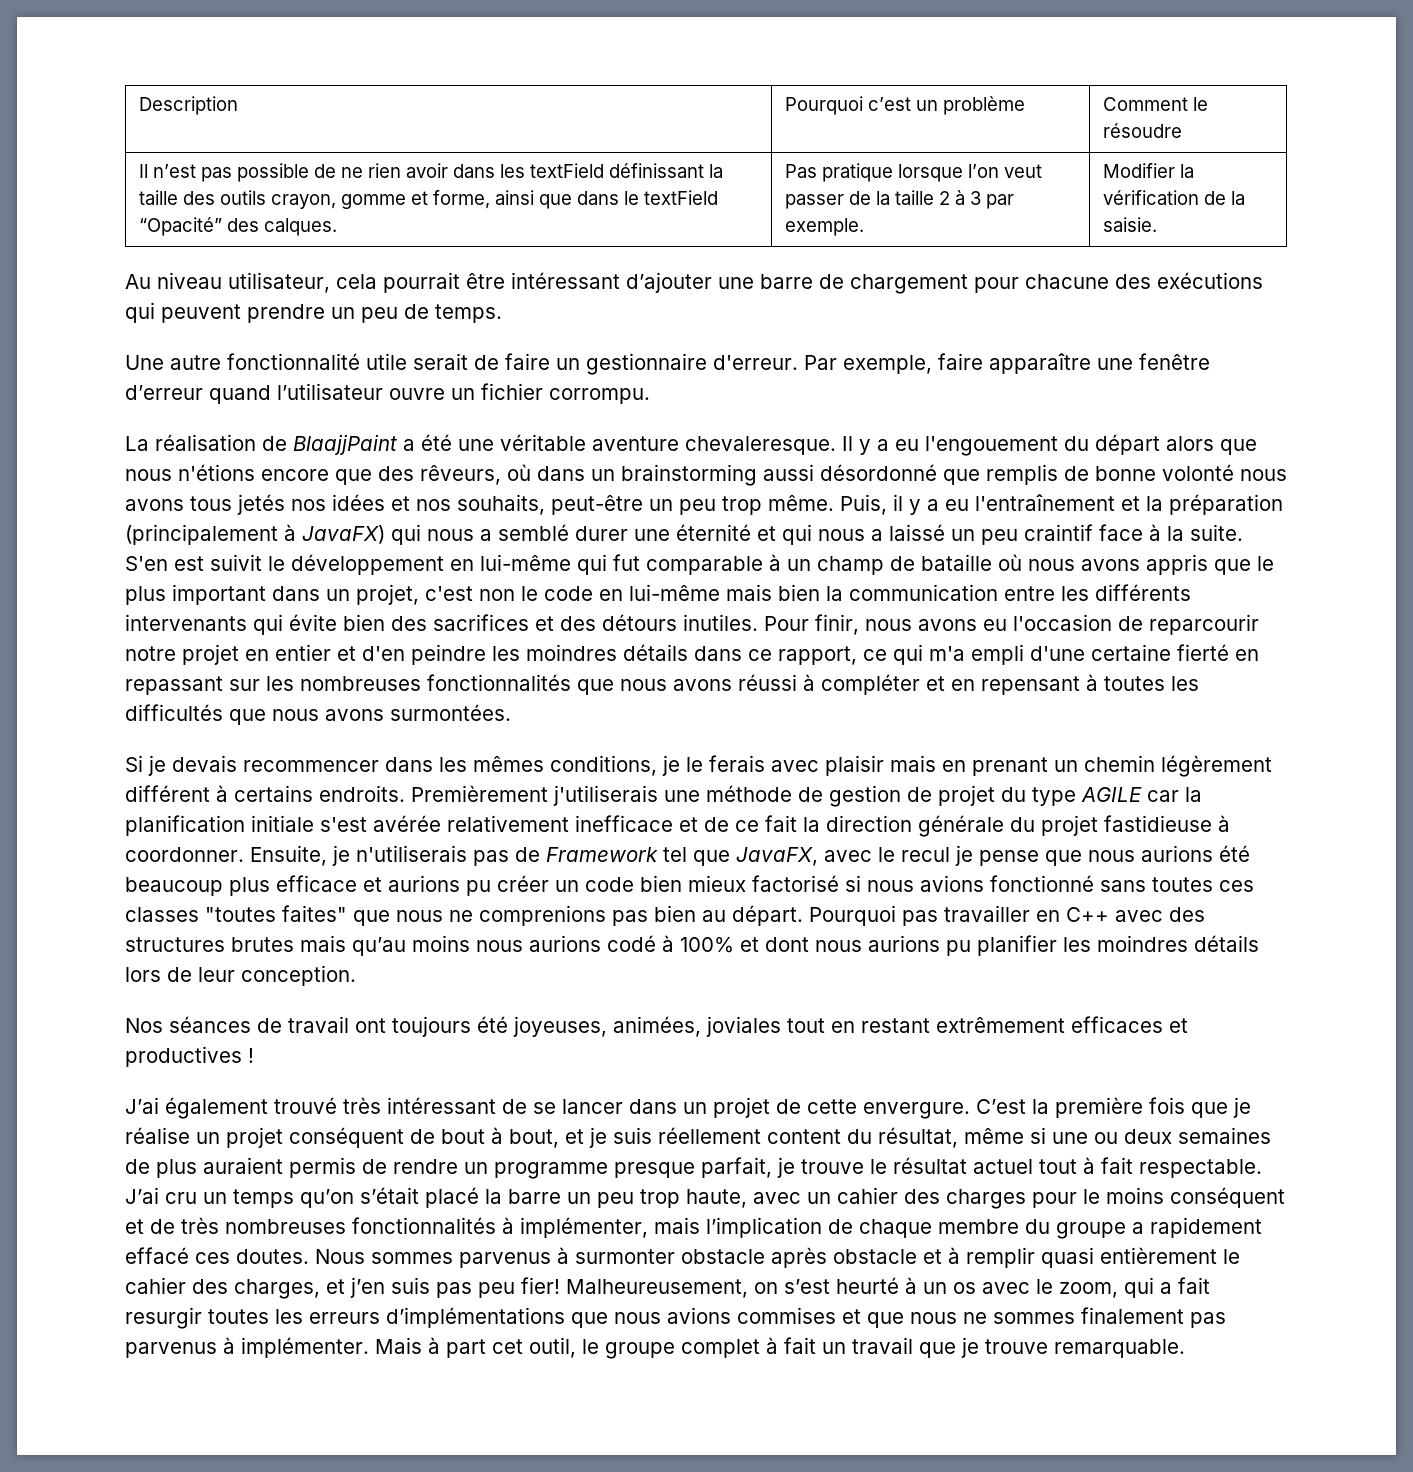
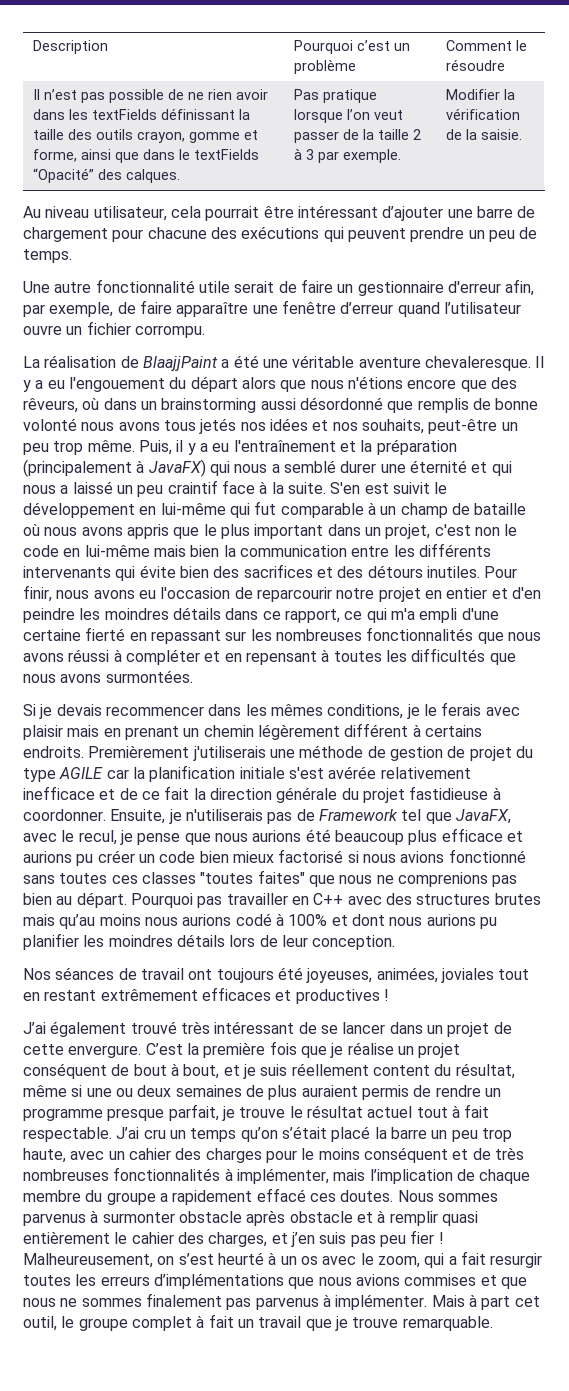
[530,163,605,178] textField -> [91,109,157,120] textFields
[644,190,719,205] textField -> [193,149,259,160] textFields
[713,355,932,374] d'erreur. Par exemple, -> [447,279,535,296] [23,302,136,317] d'erreur afin, par exemple, de
[901,847,950,862] recul -> [78,830,117,845] recul,
[521,1277,560,1294] fier! -> [410,1230,444,1244] fier !

